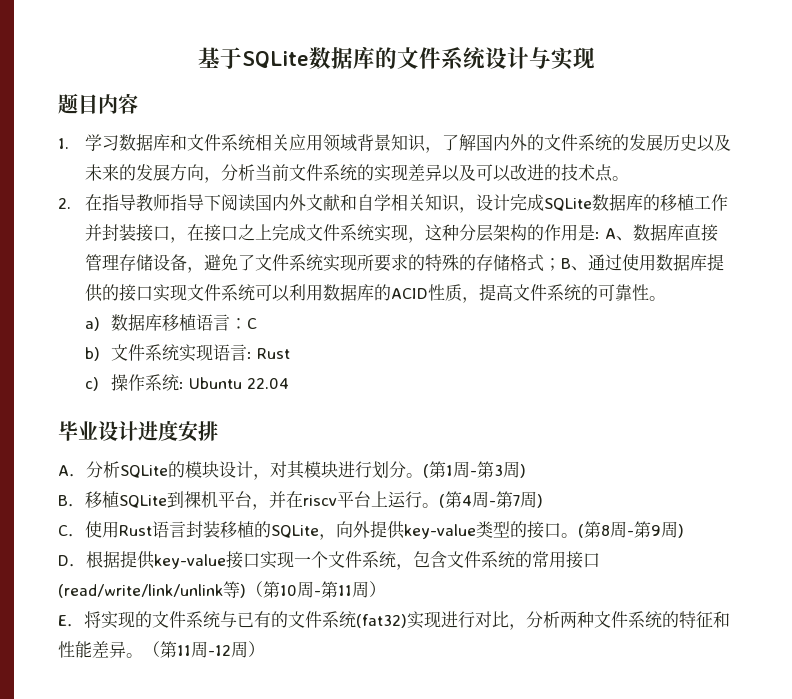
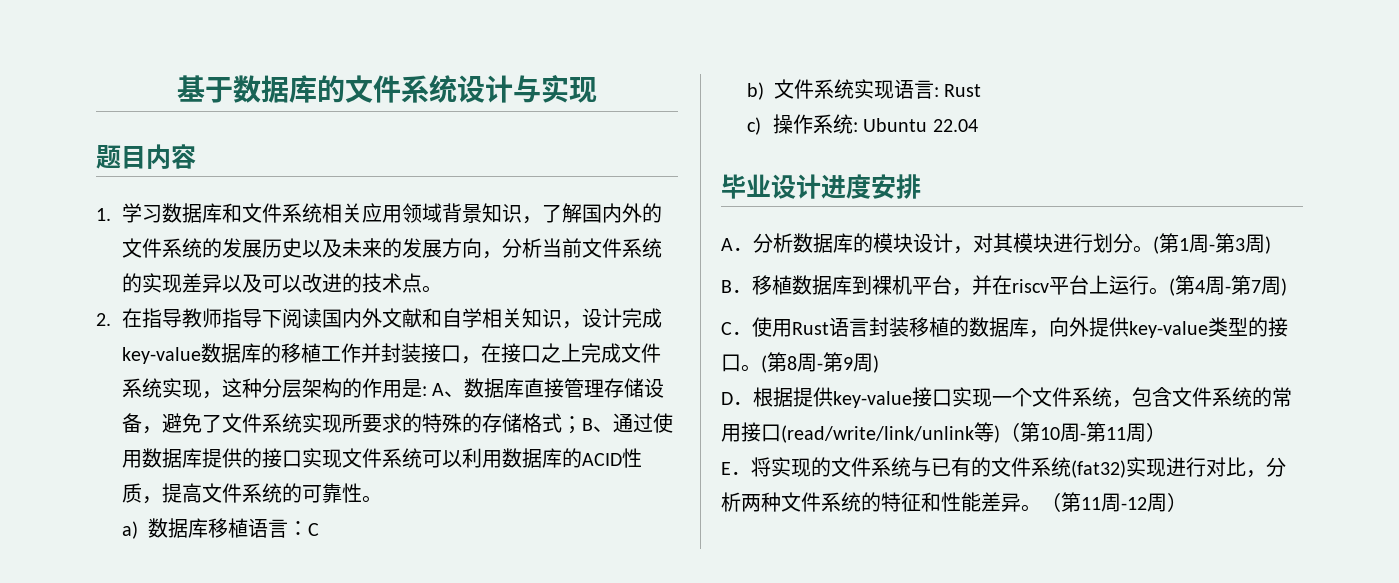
[241,51,309,69] SQLite -> (233, 90) none
[543,198,592,211] SQLite -> [121,347,201,364] key-value
[120,465,168,478] SQLite -> [793,233,853,253] 数据库
[119,495,167,508] SQLite -> [792,275,852,295] 数据库
[271,525,319,538] SQLite -> [969,317,1029,337] 数据库

